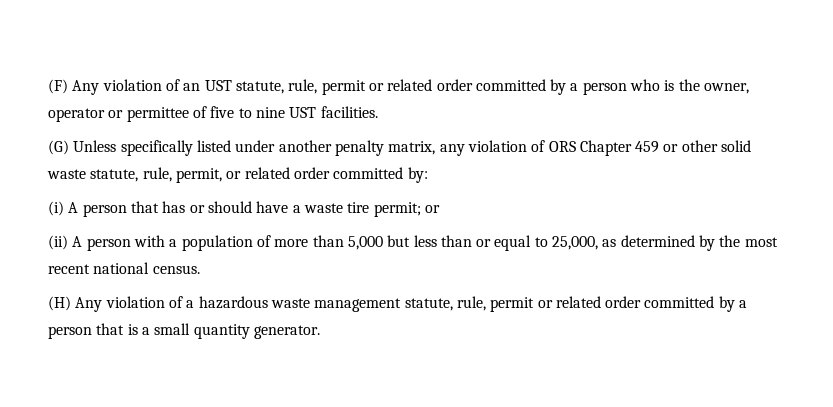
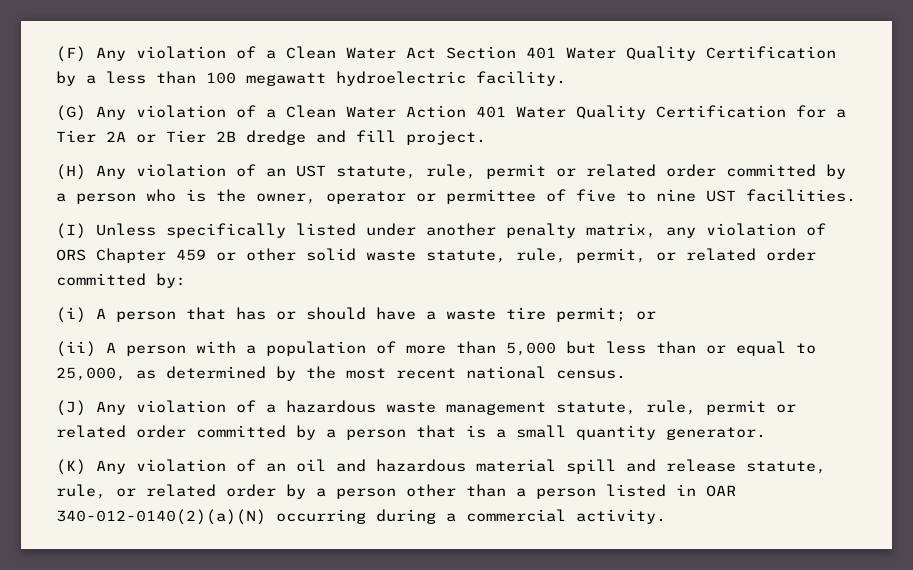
(180, 85) none -> [266,46,836,61] [56,71,566,86] [56,105,846,121] [56,130,486,145] [56,164,256,180] a Clean Water Act Section 401 Water Quality Certification by a less than 100 megawatt hydroelectric facility. // (G) Any violation of a Clean Water Action 401 Water Quality Certification for a Tier 2A or Tier 2B dredge and fill project. // (H) Any violation of
[48,140,69,155] (G) -> [56,223,86,239] (I)
[48,296,71,311] (H) -> [56,400,86,416] (J)
(320, 332) none -> [56,459,826,475] [56,484,736,499] [56,509,666,525] // (K) Any violation of an oil and hazardous material spill and release statute, rule, or related order by a person other than a person listed in OAR 340-012-0140(2)(a)(N) occurring during a commercial activity.

